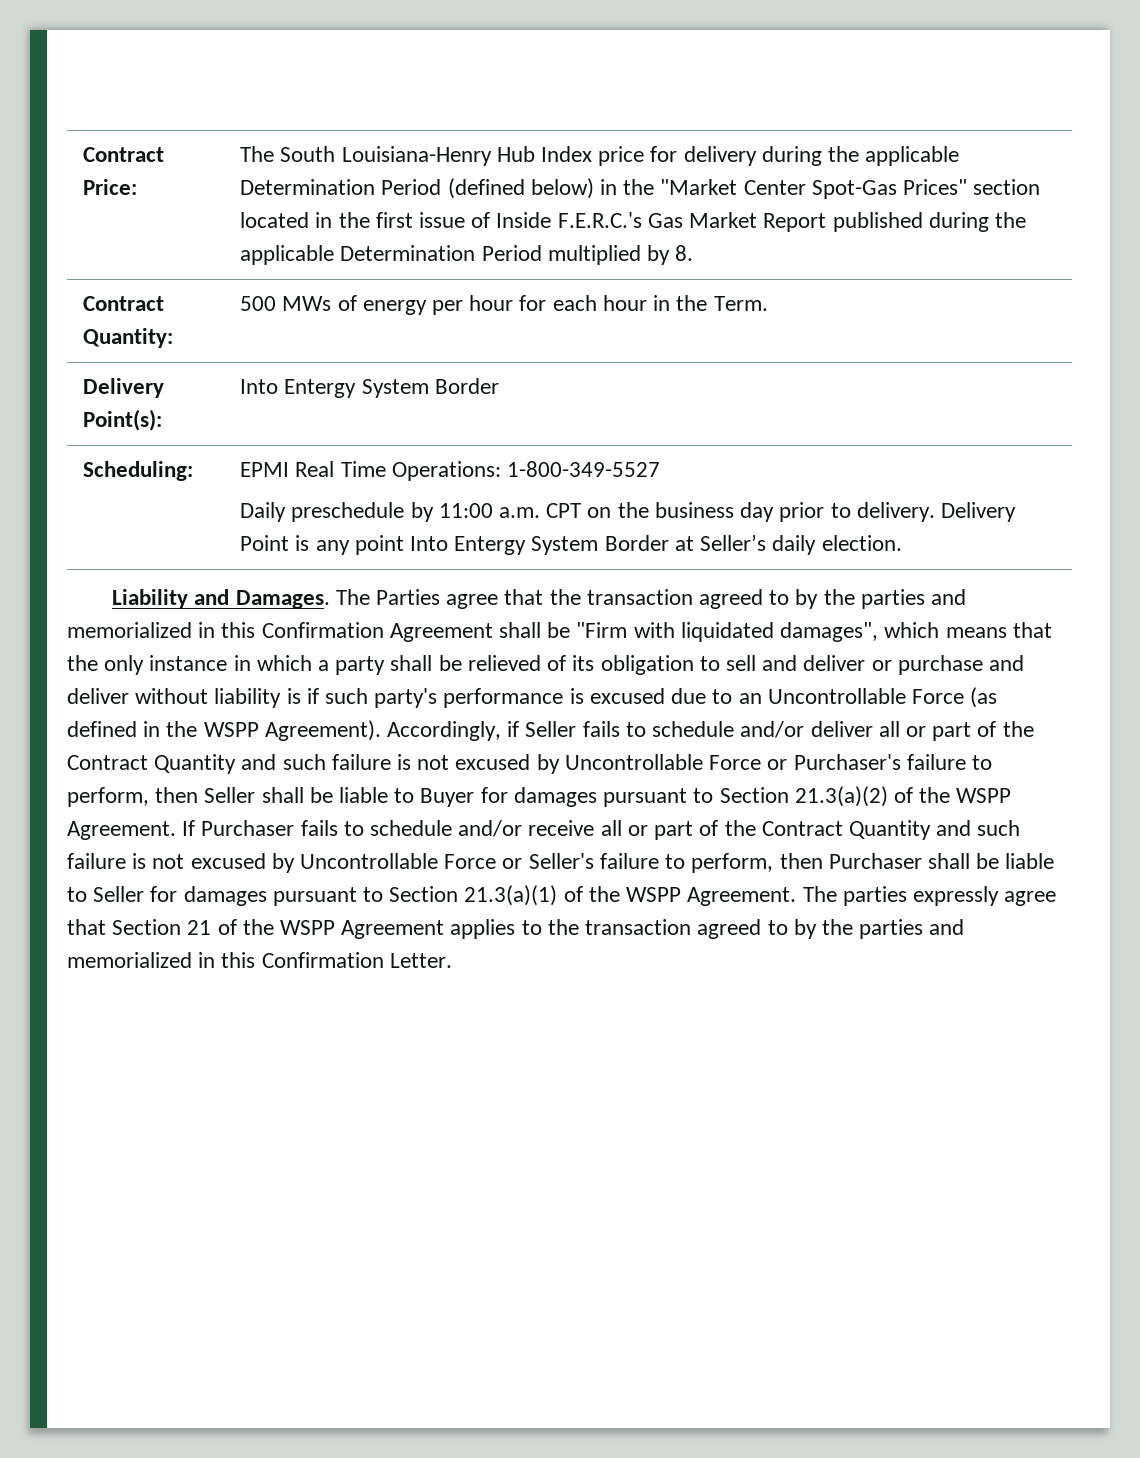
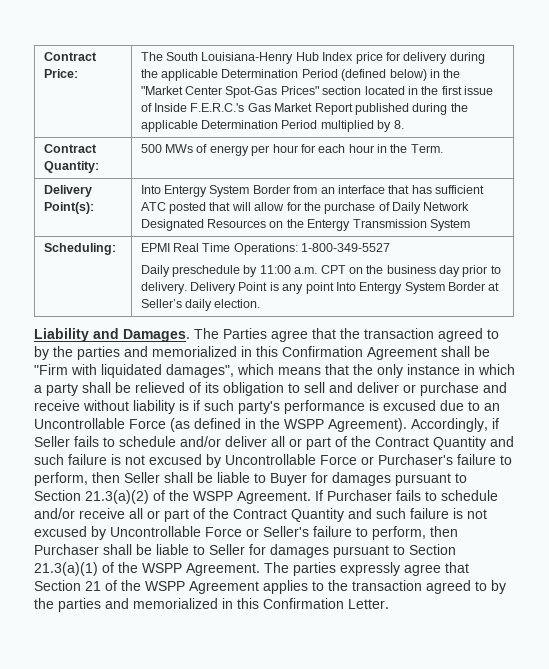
(499, 386) none -> [293,185,485,194] [140,202,470,214] [140,219,470,231] from an interface that has sufficient ATC posted that will allow for the purchase of Daily Network Designated Resources on the Entergy Transmission System
[67,688,129,704] deliver -> [34,400,80,411] receive

